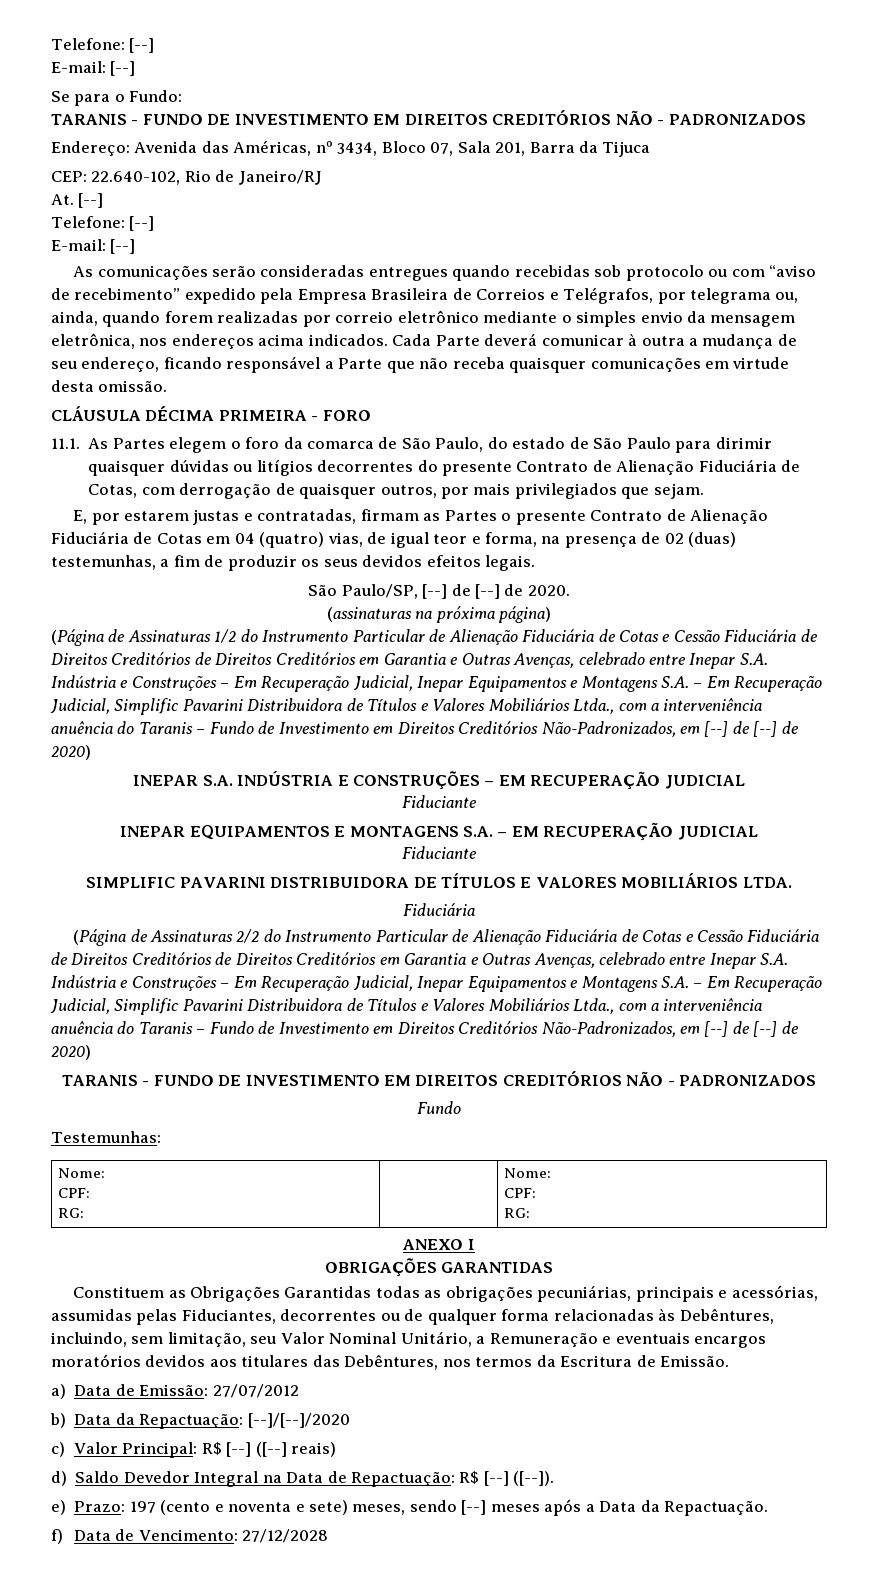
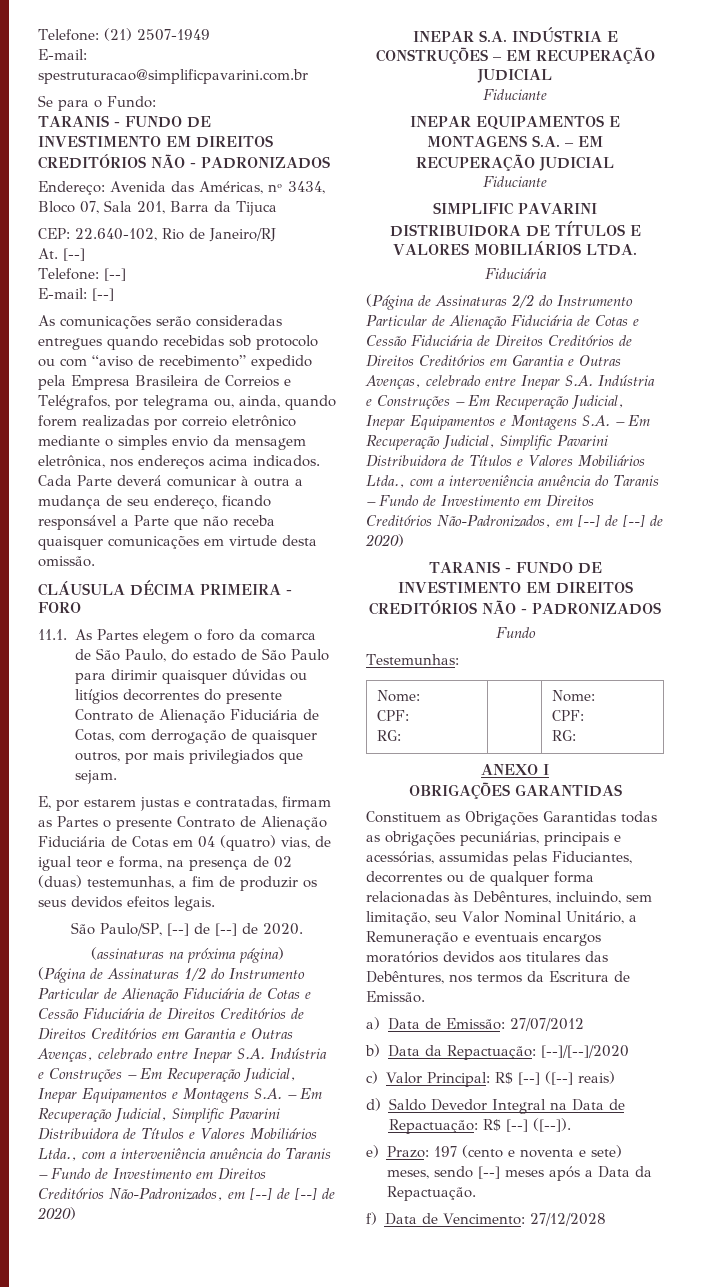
[51,38,155,53] [51,61,136,76] Telefone: [--] // E-mail: [--] -> [38,28,210,41] [38,49,87,60] [38,69,308,84] Telefone: (21) 2507-1949 // E-mail: spestruturacao@simplificpavarini.com.br

